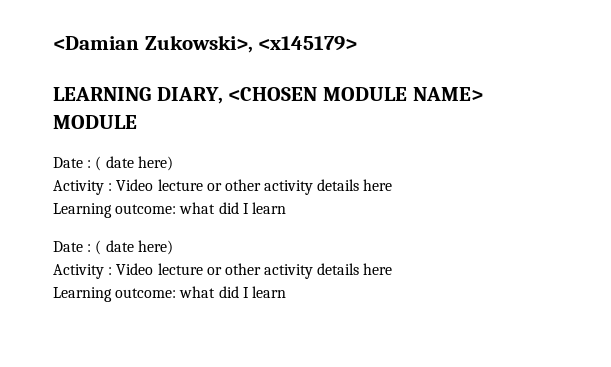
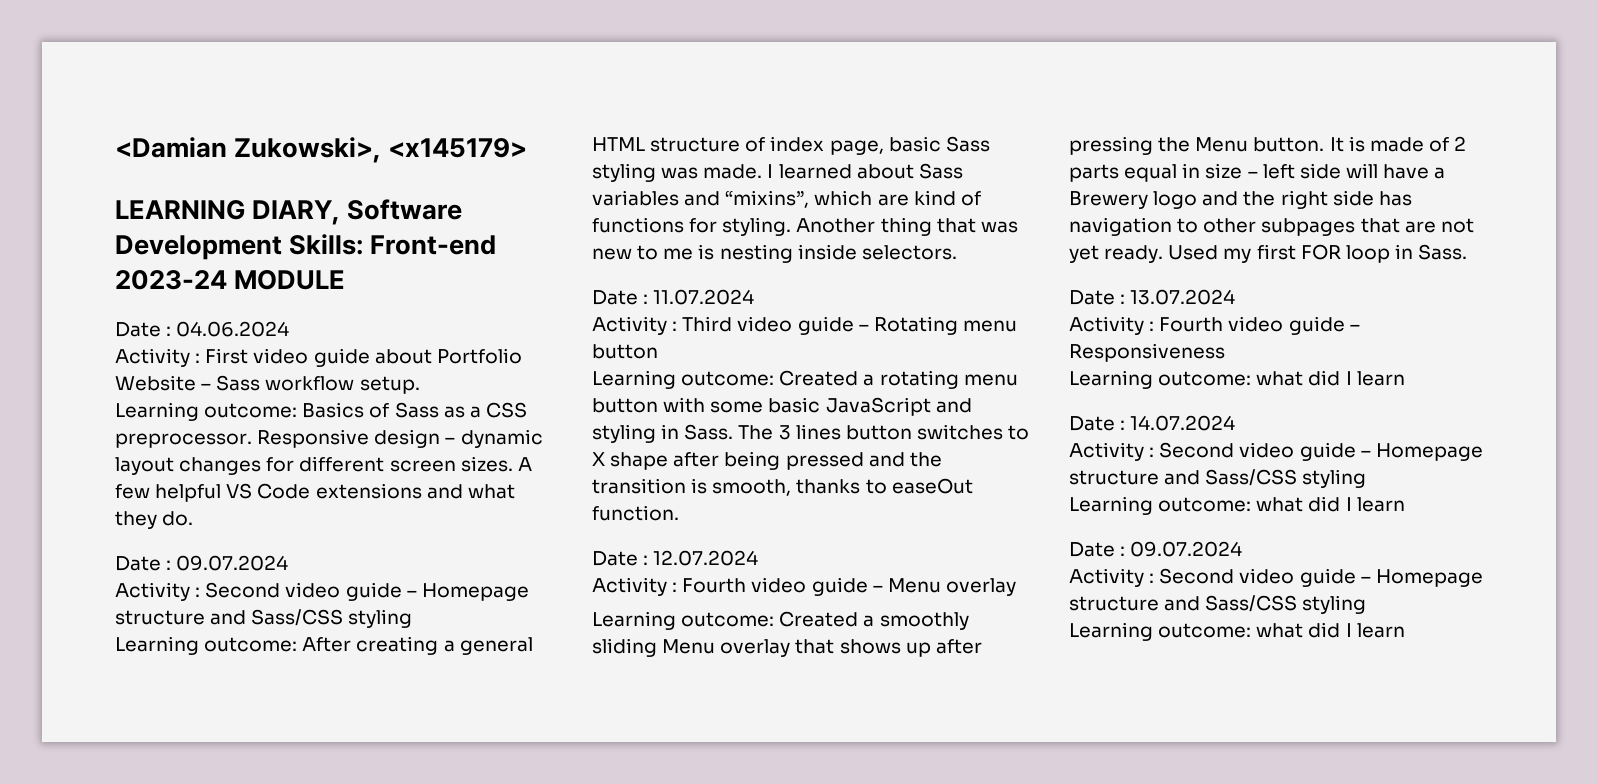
[228,87,483,101] <CHOSEN MODULE NAME> -> [347,199,463,220] [115,234,497,260] [115,270,227,290] Software Development Skills: Front-end 2023-24
[95,156,173,171] [53,179,393,195] [53,202,286,218] [53,240,173,255] [53,263,393,279] [53,286,286,302] ( date here) // Activity : Video lecture or other activity details here // Learning outcome: what did I learn // Date : ( date here) // Activity : Video lecture or other activity details here // Learning outcome: what did I learn -> [176,321,290,337] [115,348,522,367] [115,375,420,394] [115,402,527,421] [115,429,543,448] [115,456,532,475] [115,483,515,502] [115,511,194,529] [115,555,289,571] [115,582,529,601] [115,609,413,628] [115,636,533,655] [592,136,990,155] [592,163,963,182] [592,190,981,208] [592,217,1018,236] [592,244,957,263] [592,289,755,305] [592,316,1017,335] [592,344,658,359] [592,370,1018,389] [592,397,972,416] [592,424,1030,443] [592,451,942,470] [592,478,973,496] [592,505,679,521] [592,550,759,566] [592,577,1016,596] [592,611,969,630] [592,638,982,657] [1069,136,1467,155] [1069,163,1446,182] [1069,190,1412,209] [1069,217,1474,236] [1069,244,1468,263] [1069,289,1236,305] [1069,316,1360,335] [1069,343,1225,362] [1069,370,1405,389] [1069,415,1236,431] [1069,442,1483,461] [1069,469,1367,488] [1069,496,1405,515] [1069,541,1243,557] [1069,568,1483,587] [1069,595,1367,614] [1069,622,1405,641] 04.06.2024 // Activity : First video guide about Portfolio Website – Sass workflow setup. // Learning outcome: Basics of Sass as a CSS preprocessor. Responsive design – dynamic layout changes for different screen sizes. A few helpful VS Code extensions and what they do. // Date : 09.07.2024 // Activity : Second video guide – Homepage structure and Sass/CSS styling // Learning outcome: After creating a general HTML structure of index page, basic Sass styling was made. I learned about Sass variables and “mixins”, which are kind of functions for styling. Another thing that was new to me is nesting inside selectors. // Date : 11.07.2024 // Activity : Third video guide – Rotating menu button // Learning outcome: Created a rotating menu button with some basic JavaScript and styling in Sass. The 3 lines button switches to X shape after being pressed and the transition is smooth, thanks to easeOut function. // Date : 12.07.2024 // Activity : Fourth video guide – Menu overlay // Learning outcome: Created a smoothly sliding Menu overlay that shows up after pressing the Menu button. It is made of 2 parts equal in size – left side will have a Brewery logo and the right side has navigation to other subpages that are not yet ready. Used my first FOR loop in Sass. // Date : 13.07.2024 // Activity : Fourth video guide – Responsiveness // Learning outcome: what did I learn // Date : 14.07.2024 // Activity : Second video guide – Homepage structure and Sass/CSS styling // Learning outcome: what did I learn // Date : 09.07.2024 // Activity : Second video guide – Homepage structure and Sass/CSS styling // Learning outcome: what did I learn

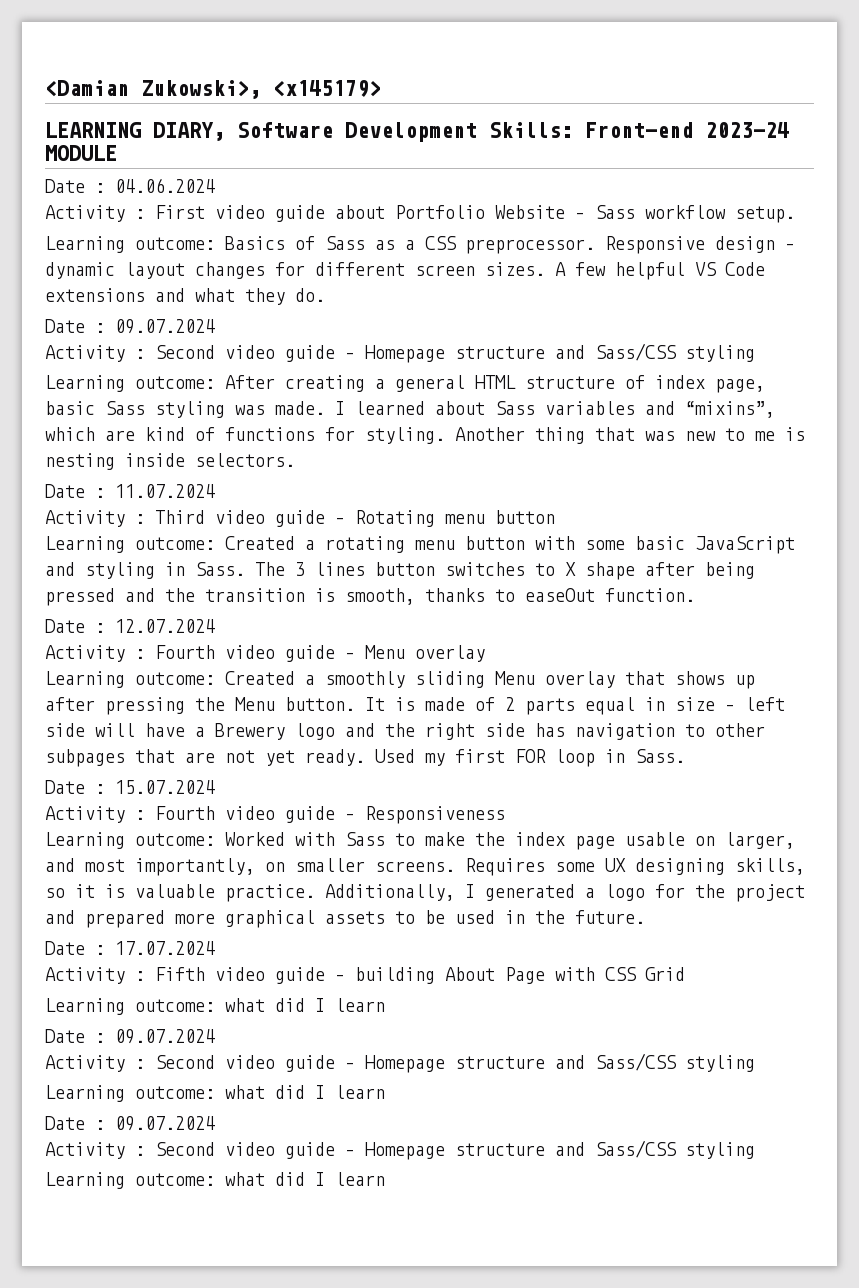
[1130,289,1236,305] 13.07.2024 -> [115,780,215,794] 15.07.2024
[1069,370,1405,389] [1069,415,1236,431] // Learning outcome: what did I learn // Date : 14.07.2024 -> [45,832,795,850] [45,858,805,876] [45,884,805,902] [45,910,645,928] [45,941,215,955] [45,967,685,984] [45,998,385,1015] [45,1029,215,1044] // Learning outcome: Worked with Sass to make the index page usable on larger, and most importantly, on smaller screens. Requires some UX designing skills, so it is valuable practice. Additionally, I generated a logo for the project and prepared more graphical assets to be used in the future. // Date : 17.07.2024 // Activity : Fifth video guide – building About Page with CSS Grid // Learning outcome: what did I learn // Date : 09.07.2024

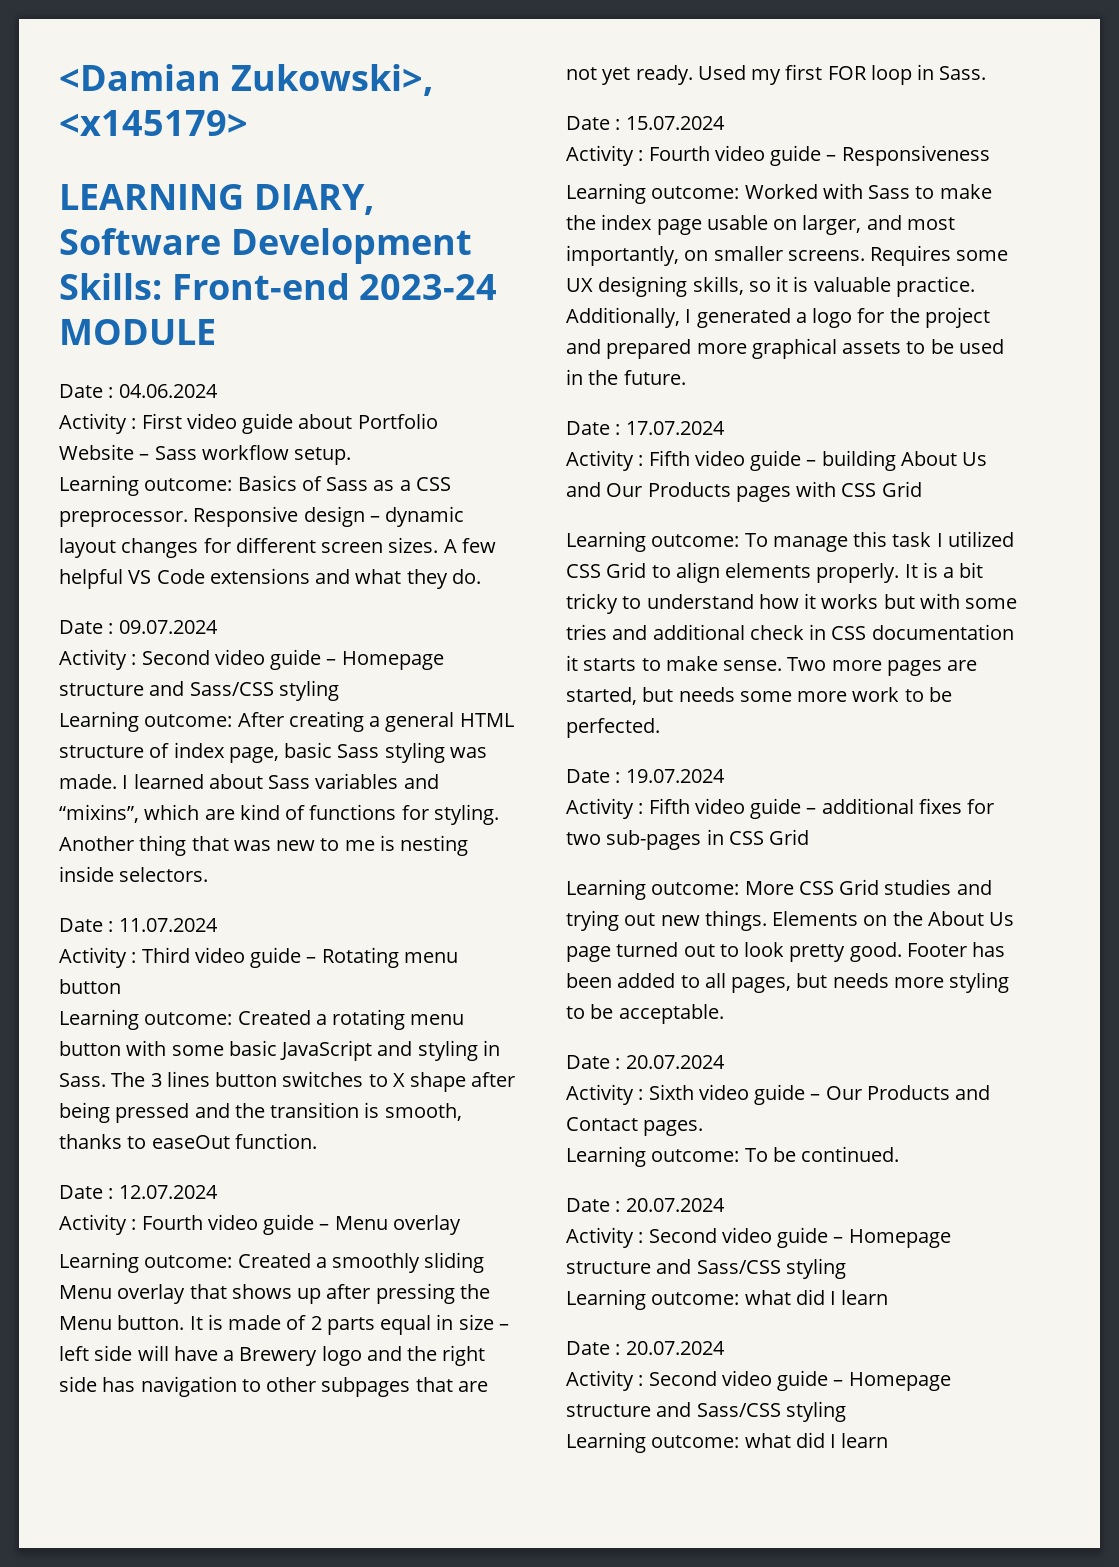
[505,967,545,984] Page -> [962,452,988,466] [566,482,791,502] Us and Our Products pages
[225,998,385,1012] [45,1029,215,1044] what did I learn // Date : 09.07.2024 -> [744,531,1014,552] [566,562,984,583] [566,593,1018,614] [566,624,1014,640] [566,655,978,676] [566,687,952,705] [566,718,660,738] [566,769,725,783] [566,798,995,819] [566,829,810,850] [566,879,992,900] [566,910,1015,931] [566,942,1006,962] [566,972,1010,993] [566,1004,724,1024] [566,1055,725,1069] [566,1084,991,1105] [566,1117,704,1136] [566,1146,900,1167] [566,1198,725,1212] To manage this task I utilized CSS Grid to align elements properly. It is a bit tricky to understand how it works but with some tries and additional check in CSS documentation it starts to make sense. Two more pages are started, but needs some more work to be perfected. // Date : 19.07.2024 // Activity : Fifth video guide – additional fixes for two sub-pages in CSS Grid // Learning outcome: More CSS Grid studies and trying out new things. Elements on the About Us page turned out to look pretty good. Footer has been added to all pages, but needs more styling to be acceptable. // Date : 20.07.2024 // Activity : Sixth video guide – Our Products and Contact pages. // Learning outcome: To be continued. // Date : 20.07.2024
[115,1116,215,1131] 09.07.2024 -> [625,1341,725,1355] 20.07.2024

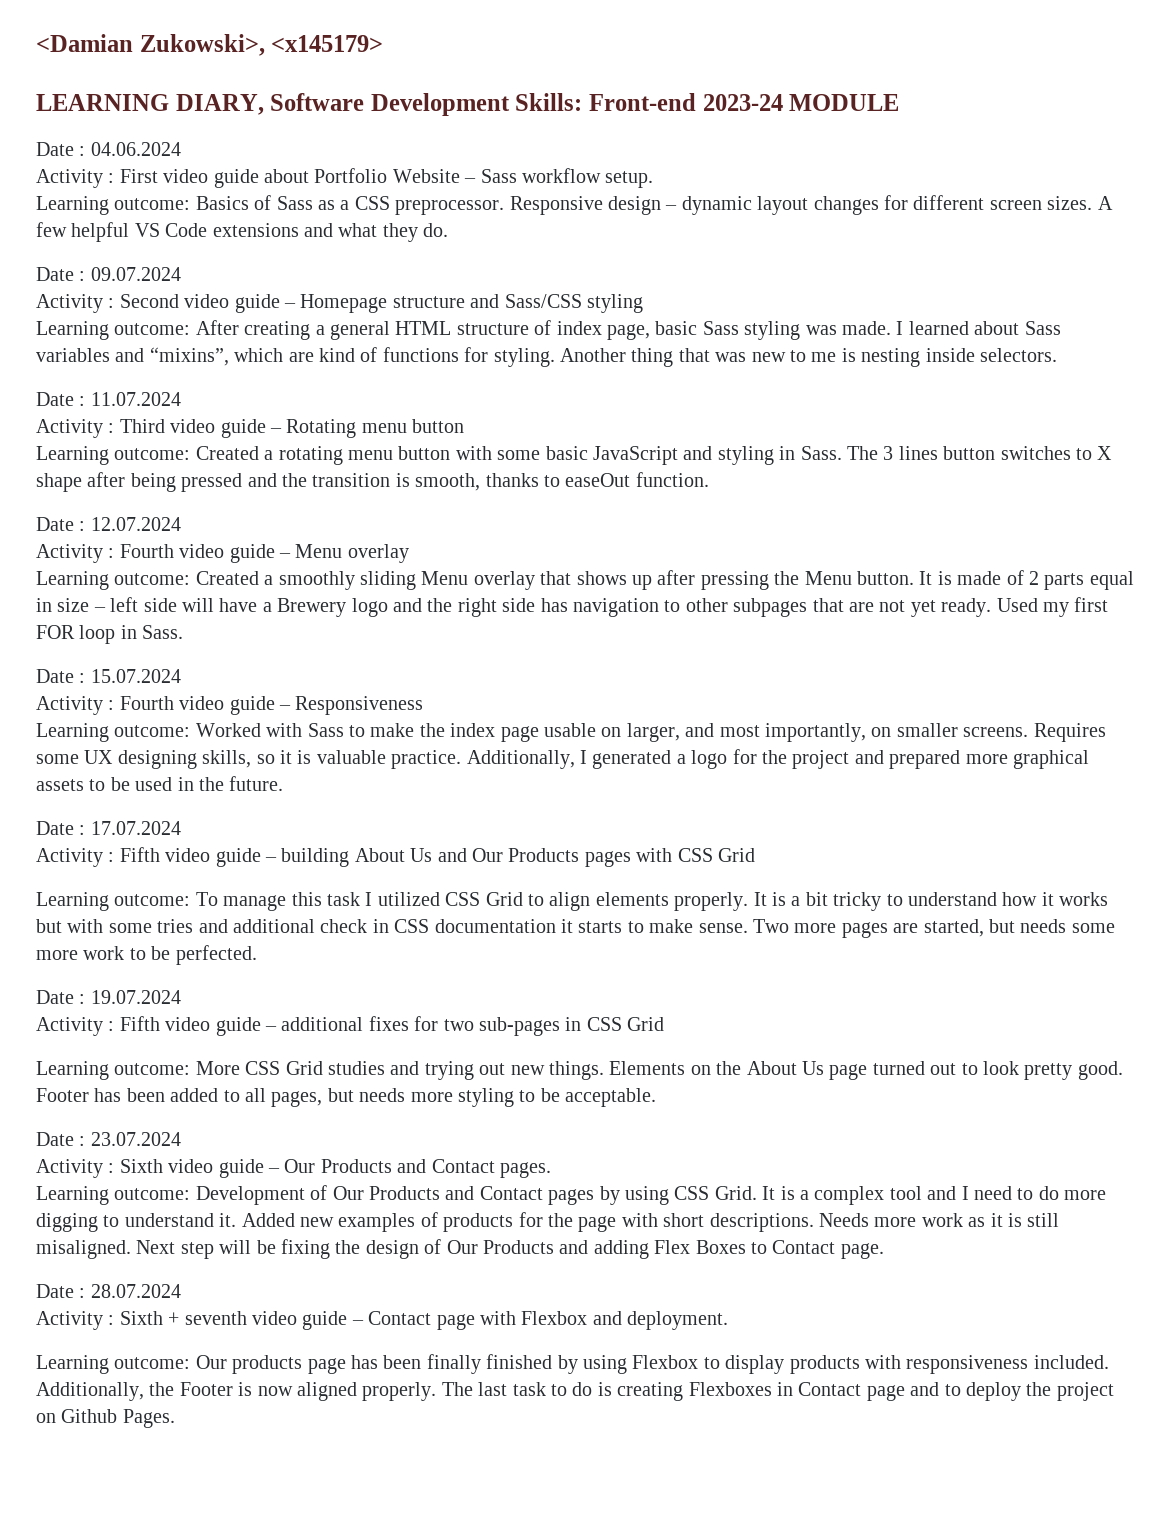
[625,1055,725,1069] 20.07.2024 -> [90,1132,181,1146] 23.07.2024
[744,1146,900,1162] [566,1198,725,1212] [566,1227,951,1248] [566,1258,846,1279] [566,1289,889,1310] [566,1341,725,1355] [566,1370,951,1391] [566,1401,846,1422] [566,1432,889,1453] To be continued. // Date : 20.07.2024 // Activity : Second video guide – Homepage structure and Sass/CSS styling // Learning outcome: what did I learn // Date : 20.07.2024 // Activity : Second video guide – Homepage structure and Sass/CSS styling // Learning outcome: what did I learn -> [195,1185,1107,1205] [36,1212,1060,1232] [36,1239,884,1259] [36,1284,181,1298] [36,1311,729,1330] [36,1354,1109,1374] [36,1382,1114,1401] [36,1409,175,1428] Development of Our Products and Contact pages by using CSS Grid. It is a complex tool and I need to do more digging to understand it. Added new examples of products for the page with short descriptions. Needs more work as it is still misaligned. Next step will be fixing the design of Our Products and adding Flex Boxes to Contact page. // Date : 28.07.2024 // Activity : Sixth + seventh video guide – Contact page with Flexbox and deployment. // Learning outcome: Our products page has been finally finished by using Flexbox to display products with responsiveness included. Additionally, the Footer is now aligned properly. The last task to do is creating Flexboxes in Contact page and to deploy the project on Github Pages.

